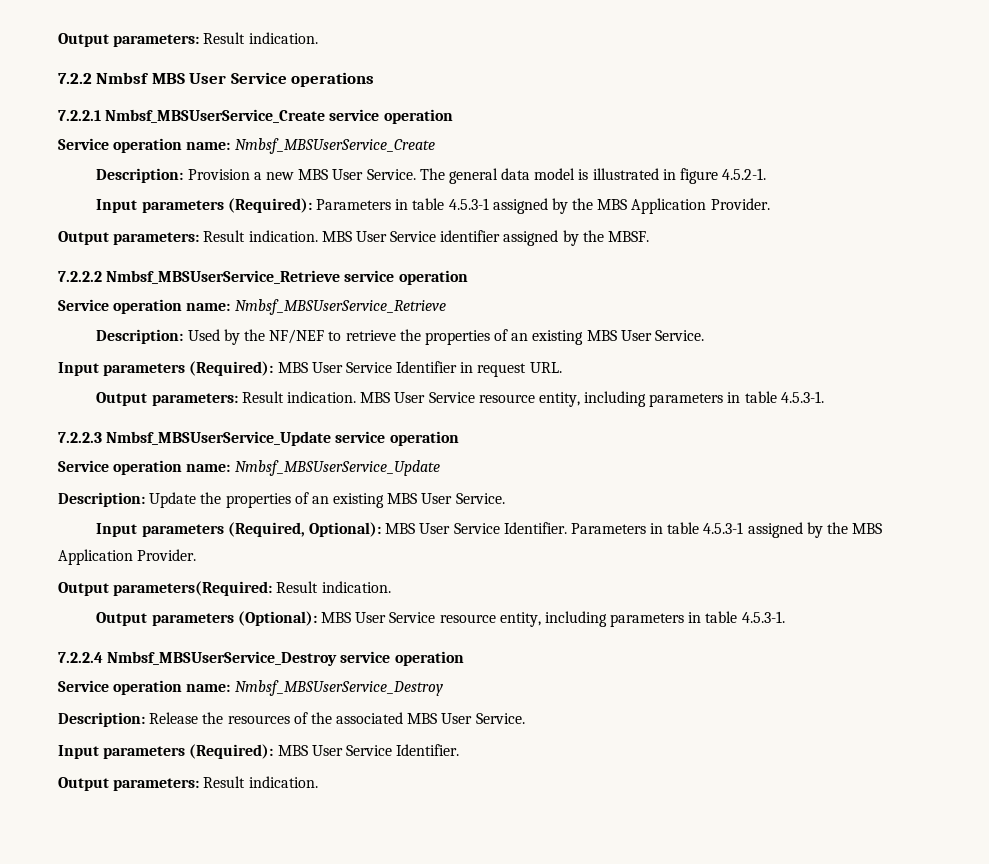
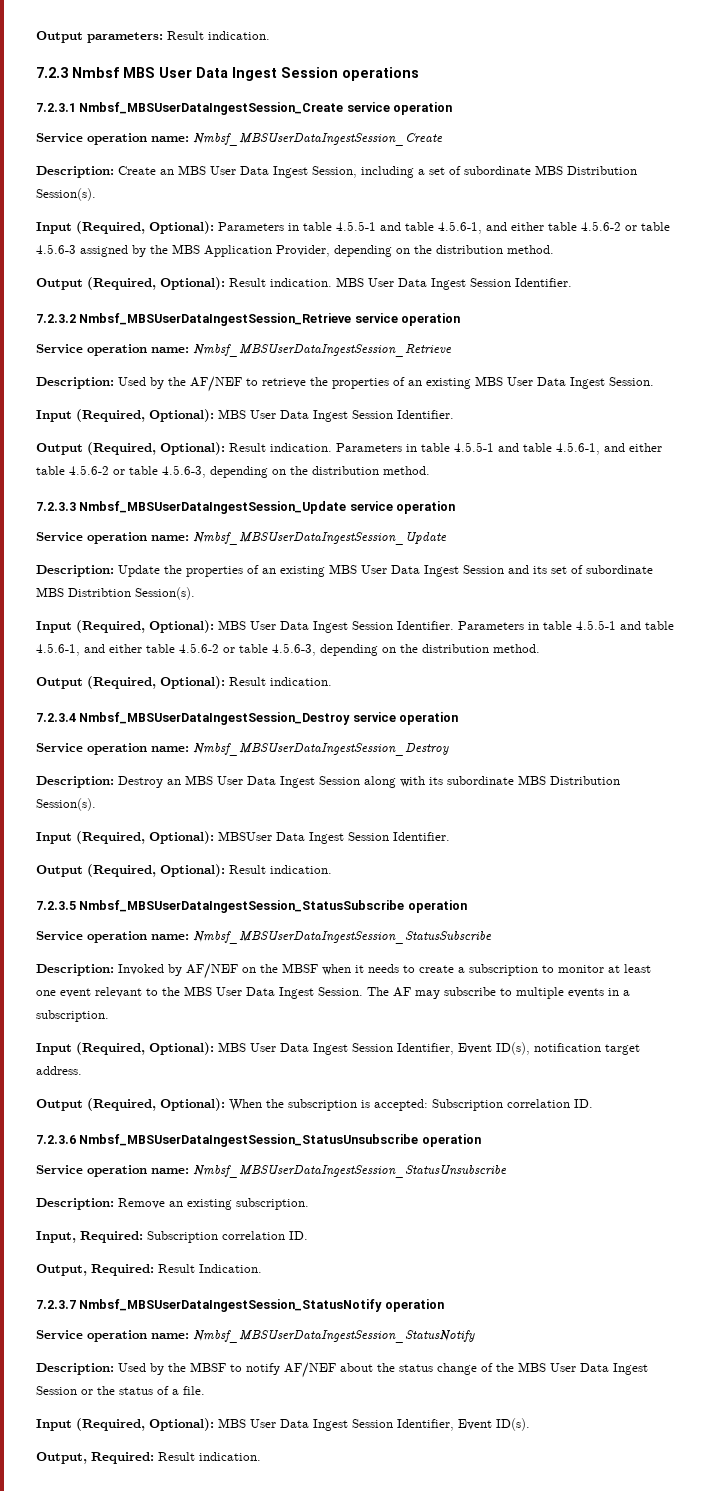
[58,73,92,84] 7.2.2 -> [36,67,68,78] 7.2.3
[230,72,287,84] Service -> [196,67,338,81] Data Ingest Session
[58,109,453,124] [58,138,435,154] [96,168,767,184] [96,198,770,214] [58,230,650,246] [58,270,468,285] [58,299,446,315] [96,329,325,345] 7.2.2.1 Nmbsf_MBSUserService_Create service operation // Service operation name: Nmbsf_MBSUserService_Create // Description: Provision a new MBS User Service. The general data model is illustrated in figure 4.5.2-1. // Input parameters (Required): Parameters in table 4.5.3-1 assigned by the MBS Application Provider. // Output parameters: Result indication. MBS User Service identifier assigned by the MBSF. // 7.2.2.2 Nmbsf_MBSUserService_Retrieve service operation // Service operation name: Nmbsf_MBSUserService_Retrieve // Description: Used by the NF/NEF -> [36,102,453,115] [36,133,443,146] [36,165,637,178] [36,188,96,201] [36,221,670,234] [36,244,554,257] [36,277,572,290] [36,313,461,326] [36,344,452,357] [36,376,242,392] 7.2.3.1 Nmbsf_MBSUserDataIngestSession_Create service operation // Service operation name: Nmbsf_MBSUserDataIngestSession_Create // Description: Create an MBS User Data Ingest Session, including a set of subordinate MBS Distribution Session(s). // Input (Required, Optional): Parameters in table 4.5.5-1 and table 4.5.6-1, and either table 4.5.6-2 or table 4.5.6-3 assigned by the MBS Application Provider, depending on the distribution method. // Output (Required, Optional): Result indication. MBS User Data Ingest Session Identifier. // 7.2.3.2 Nmbsf_MBSUserDataIngestSession_Retrieve service operation // Service operation name: Nmbsf_MBSUserDataIngestSession_Retrieve // Description: Used by the AF/NEF
[654,330,704,341] [58,361,562,377] [96,391,824,407] [58,431,459,446] [58,460,440,476] Service. // Input parameters (Required): MBS User Service Identifier in request URL. // Output parameters: Result indication. MBS User Service resource entity, including parameters in table 4.5.3-1. // 7.2.2.3 Nmbsf_MBSUserService_Update service operation // Service operation name: Nmbsf_MBSUserService_Update -> [537,377,654,389] [36,409,454,422] [36,442,662,455] [36,465,430,478] [36,501,456,514] [36,532,447,545] Data Ingest Session. // Input (Required, Optional): MBS User Data Ingest Session Identifier. // Output (Required, Optional): Result indication. Parameters in table 4.5.5-1 and table 4.5.6-1, and either table 4.5.6-2 or table 4.5.6-3, depending on the distribution method. // 7.2.3.3 Nmbsf_MBSUserDataIngestSession_Update service operation // Service operation name: Nmbsf_MBSUserDataIngestSession_Update
[455,493,505,504] [96,522,500,537] Service. // Input parameters (Required, Optional): MBS User Service -> [391,565,653,577] [36,587,195,600] [36,620,393,633] Data Ingest Session and its set of subordinate MBS Distribtion Session(s). // Input (Required, Optional): MBS User Data Ingest Session
[703,522,883,538] [58,549,197,565] [58,581,391,596] [96,611,785,627] [58,651,464,666] [58,680,443,696] [58,712,525,727] [58,744,460,759] [58,776,318,791] 4.5.3-1 assigned by the MBS Application Provider. // Output parameters(Required: Result indication. // Output parameters (Optional): MBS User Service resource entity, including parameters in table 4.5.3-1. // 7.2.2.4 Nmbsf_MBSUserService_Destroy service operation // Service operation name: Nmbsf_MBSUserService_Destroy // Description: Release the resources of the associated MBS User Service. // Input parameters (Required): MBS User Service Identifier. // Output parameters: Result indication. -> [576,620,674,630] [36,643,540,656] [36,676,332,689] [36,712,459,725] [36,743,449,756] [36,775,620,788] [36,798,96,811] [36,831,450,844] [36,864,332,877] [36,900,467,913] [36,931,492,944] [36,963,651,979] [36,986,630,999] [36,1010,109,1022] [36,1042,640,1055] [36,1066,82,1075] [36,1098,593,1111] [36,1134,481,1147] [36,1165,507,1178] [36,1198,309,1210] [36,1231,308,1243] [36,1264,262,1276] [36,1299,444,1312] [36,1330,475,1343] [36,1362,648,1378] [36,1386,205,1395] [36,1418,530,1431] [36,1452,261,1464] 4.5.5-1 and table 4.5.6-1, and either table 4.5.6-2 or table 4.5.6-3, depending on the distribution method. // Output (Required, Optional): Result indication. // 7.2.3.4 Nmbsf_MBSUserDataIngestSession_Destroy service operation // Service operation name: Nmbsf_MBSUserDataIngestSession_Destroy // Description: Destroy an MBS User Data Ingest Session along with its subordinate MBS Distribution Session(s). // Input (Required, Optional): MBSUser Data Ingest Session Identifier. // Output (Required, Optional): Result indication. // 7.2.3.5 Nmbsf_MBSUserDataIngestSession_StatusSubscribe operation // Service operation name: Nmbsf_MBSUserDataIngestSession_StatusSubscribe // Description: Invoked by AF/NEF on the MBSF when it needs to create a subscription to monitor at least one event relevant to the MBS User Data Ingest Session. The AF may subscribe to multiple events in a subscription. // Input (Required, Optional): MBS User Data Ingest Session Identifier, Event ID(s), notification target address. // Output (Required, Optional): When the subscription is accepted: Subscription correlation ID. // 7.2.3.6 Nmbsf_MBSUserDataIngestSession_StatusUnsubscribe operation // Service operation name: Nmbsf_MBSUserDataIngestSession_StatusUnsubscribe // Description: Remove an existing subscription. // Input, Required: Subscription correlation ID. // Output, Required: Result Indication. // 7.2.3.7 Nmbsf_MBSUserDataIngestSession_StatusNotify operation // Service operation name: Nmbsf_MBSUserDataIngestSession_StatusNotify // Description: Used by the MBSF to notify AF/NEF about the status change of the MBS User Data Ingest Session or the status of a file. // Input (Required, Optional): MBS User Data Ingest Session Identifier, Event ID(s). // Output, Required: Result indication.

